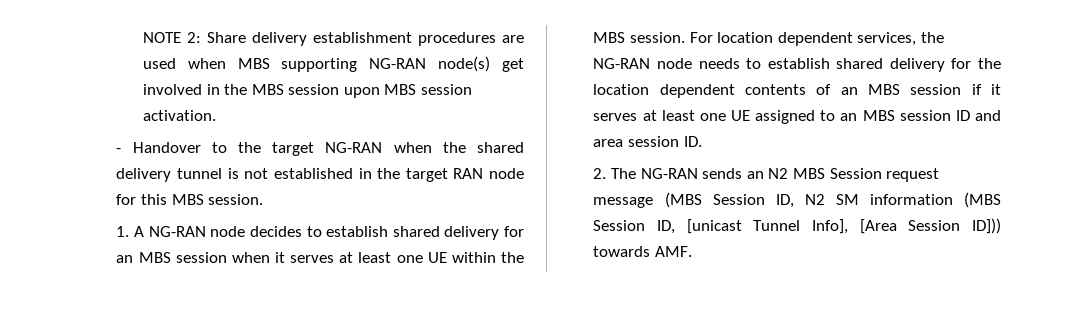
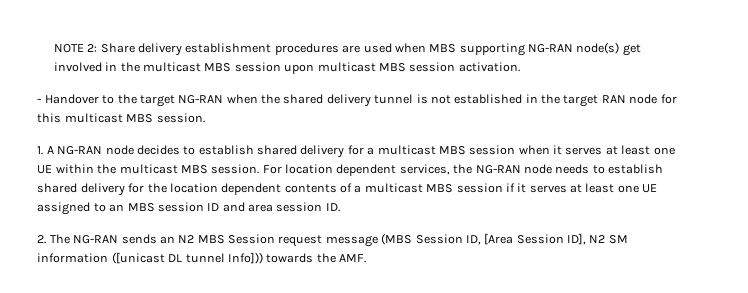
(248, 89) none -> [143,62,202,72] multicast
(380, 92) none -> [317,62,376,72] multicast
(168, 199) none -> [64,113,123,123] multicast
[116,255,134,263] an -> [367,145,436,155] a multicast
(524, 257) none -> [119,164,178,174] multicast
[840,87,858,95] an -> [354,183,423,193] a multicast
[804,192,1001,208] [593,218,1001,234] [593,246,651,257] N2 SM information (MBS Session ID, [unicast Tunnel Info], [Area Session ID])) towards -> [484,233,628,245] [37,252,336,264] [Area Session ID], N2 SM information ([unicast DL tunnel Info])) towards the

